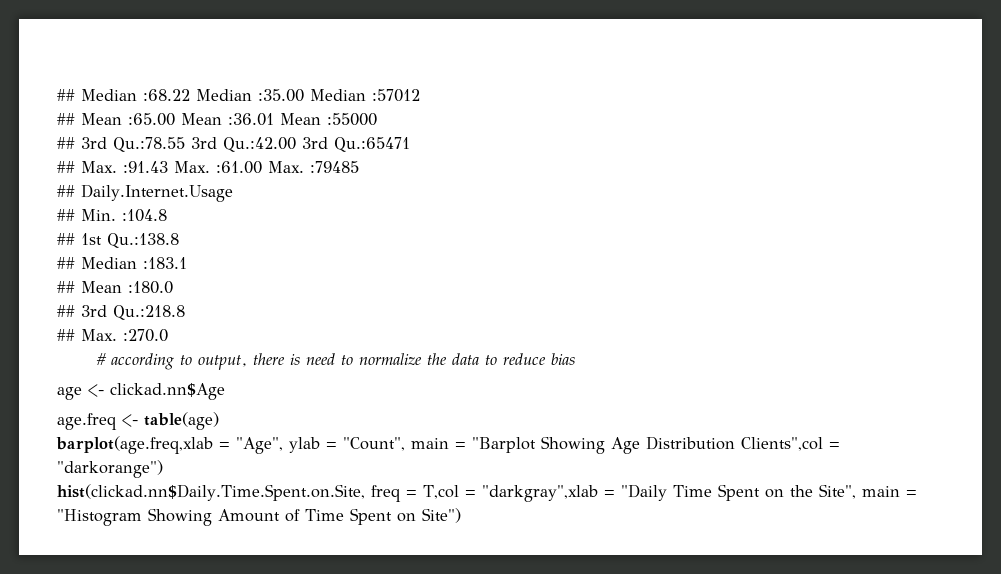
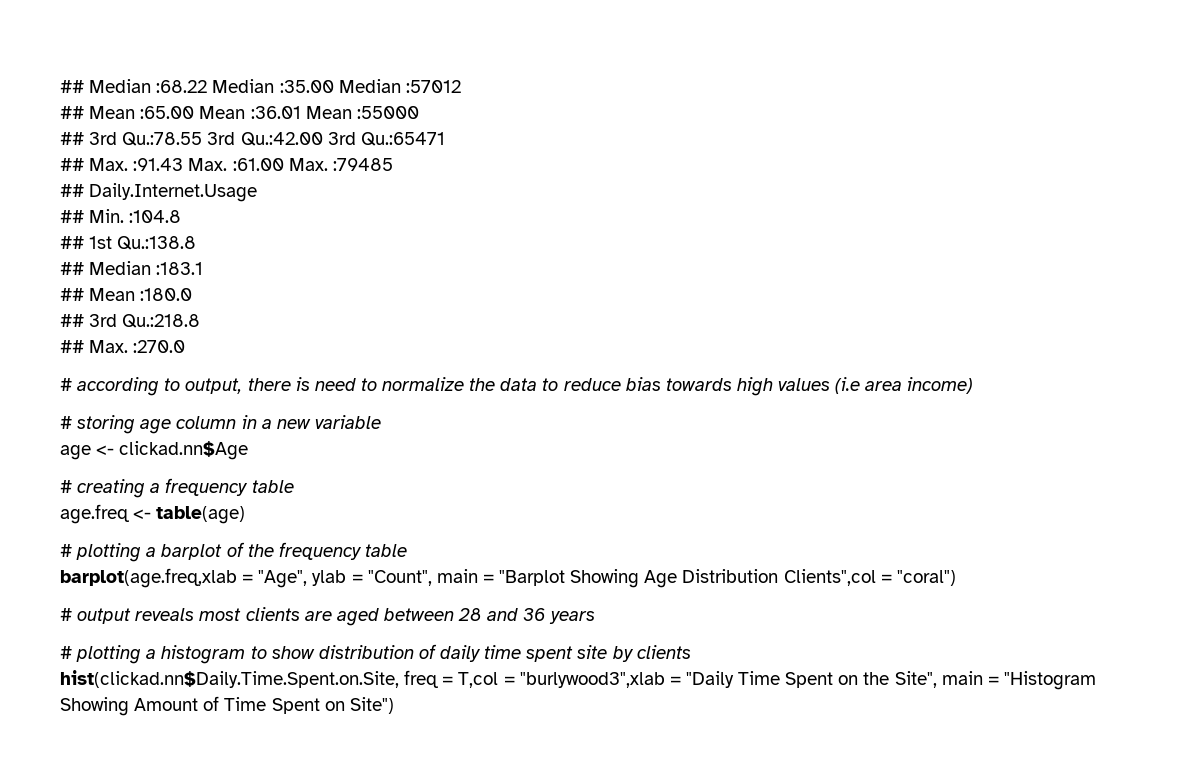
[57,383,225,400] [57,412,219,430] // age <- clickad.nn$Age // age.freq <- table(age) -> [665,377,974,396] [60,415,381,434] [60,441,249,460] [60,478,294,498] [60,504,246,524] [60,542,407,562] towards high values (i.e area income) // # storing age column in a new variable // age <- clickad.nn$Age // # creating a frequency table // age.freq <- table(age) // # plotting a barplot of the frequency table
[57,460,163,478] "darkorange") -> [896,570,956,586] [60,607,596,626] [60,644,691,664] "coral") // # output reveals most clients are aged between 28 and 36 years // # plotting a histogram to show distribution of daily time spent site by clients
[481,485,598,502] "darkgray",xlab -> [519,672,665,688] "burlywood3",xlab

